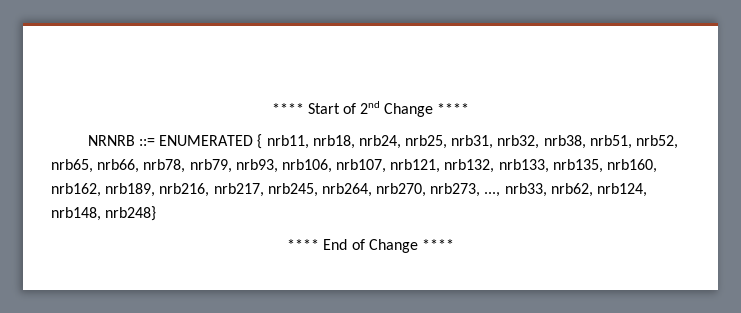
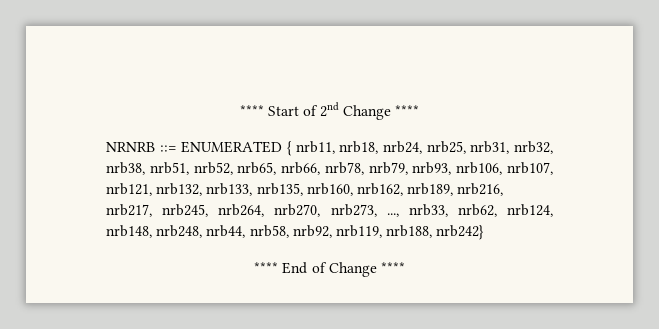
[105,206,157,221] nrb248} -> [156,225,485,240] nrb248, nrb44, nrb58, nrb92, nrb119, nrb188, nrb242}

